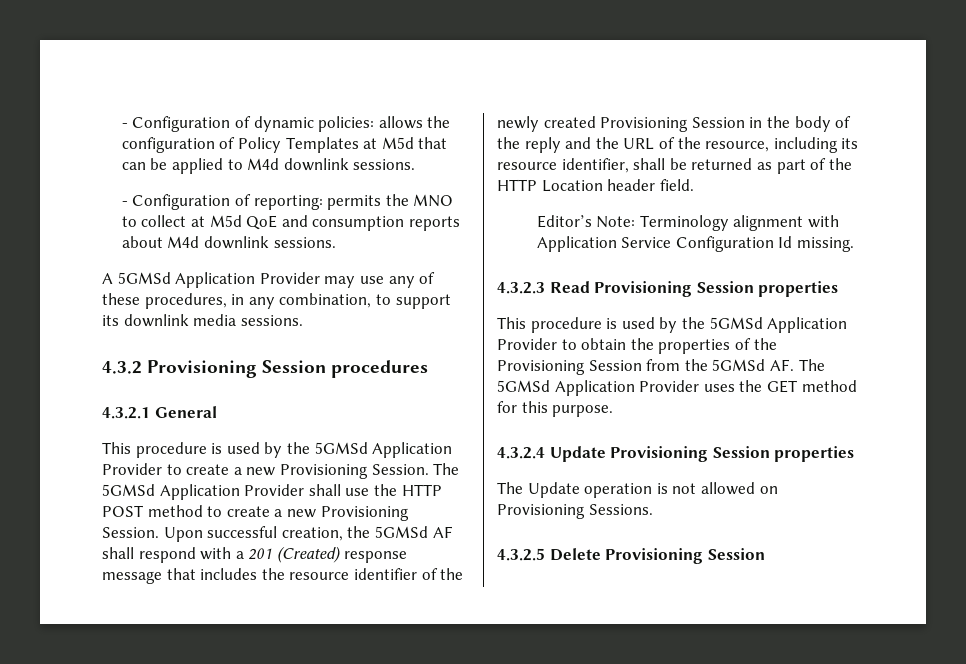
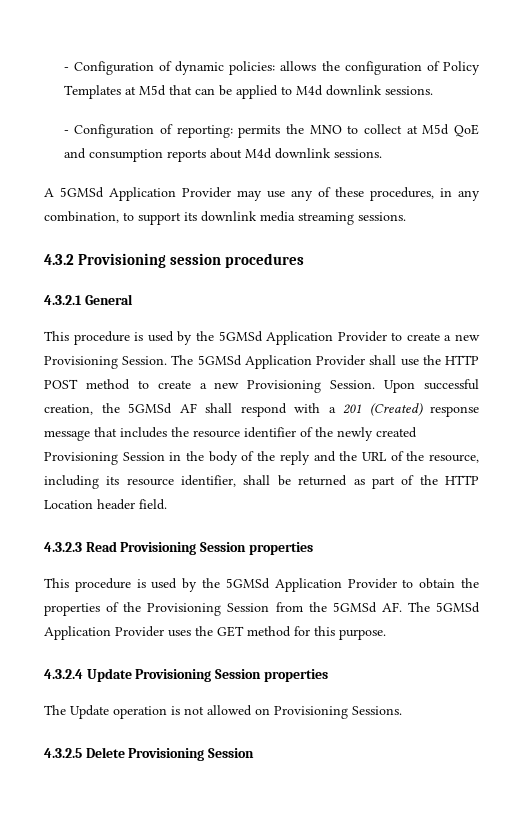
(237, 320) none -> [298,212,354,225] streaming
[262,360,327,373] Session -> [169,253,221,265] session
[536,215,839,231] [536,236,854,252] // Editor’s Note: Terminology alignment with Application Service Configuration Id missing. -> (167, 504) none

